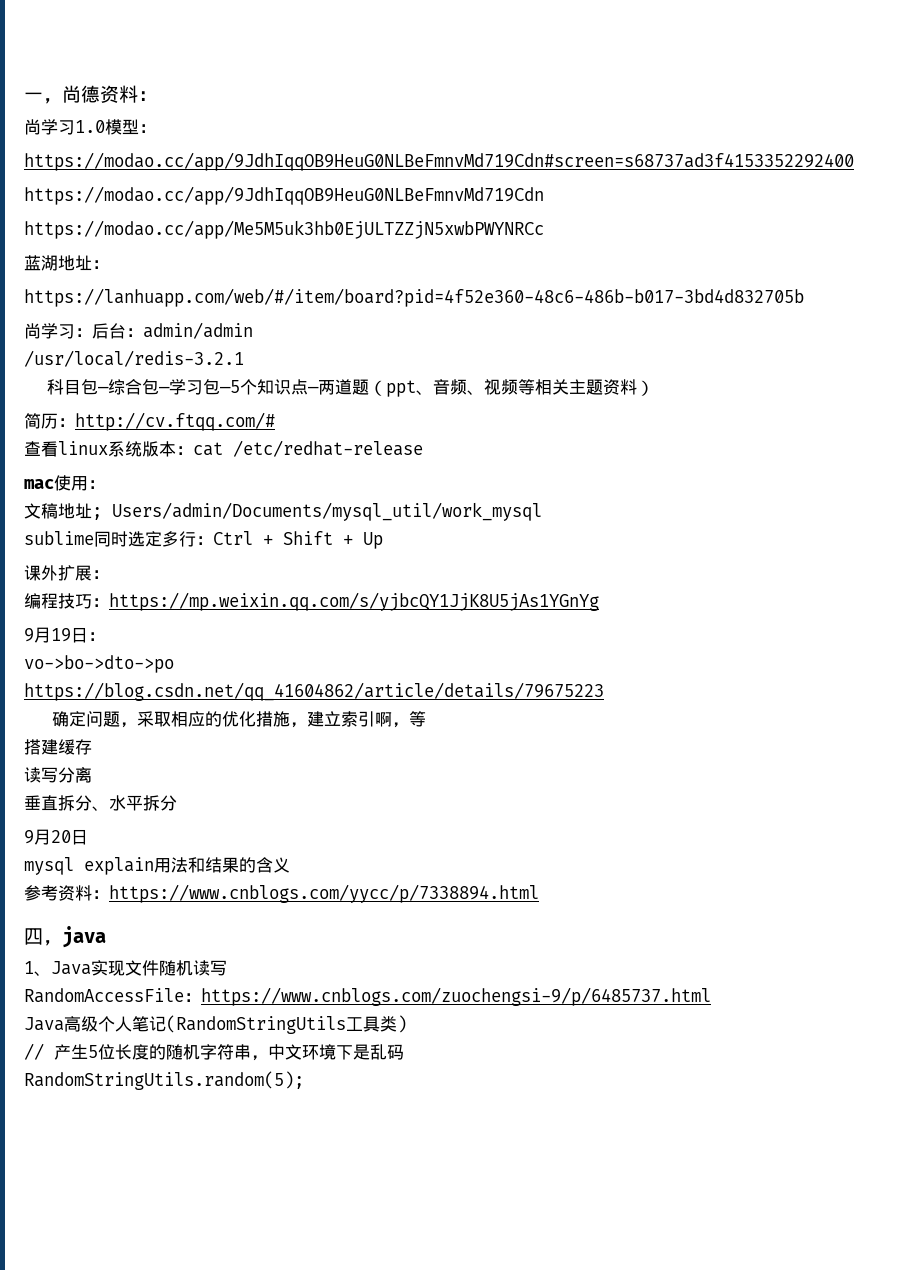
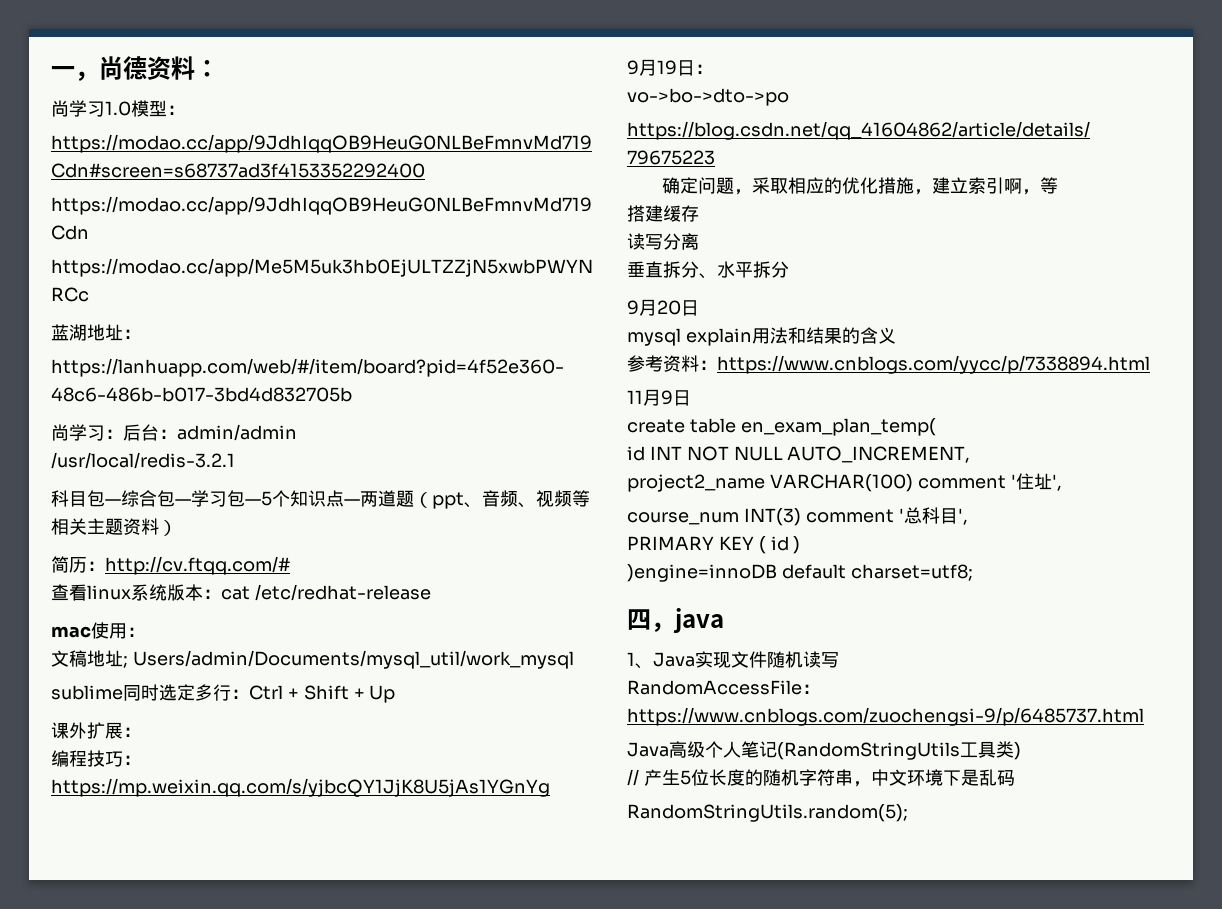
(539, 893) none -> [627,389,691,406] [627,418,936,436] [627,446,971,463] [627,473,1062,492] [627,507,968,526] [627,536,801,554] [627,564,973,582] // 11月9日 // create table en_exam_plan_temp( // id INT NOT NULL AUTO_INCREMENT, // project2_name VARCHAR(100) comment '住址', // course_num INT(3) comment '总科目', // PRIMARY KEY ( id ) // )engine=innoDB default charset=utf8;

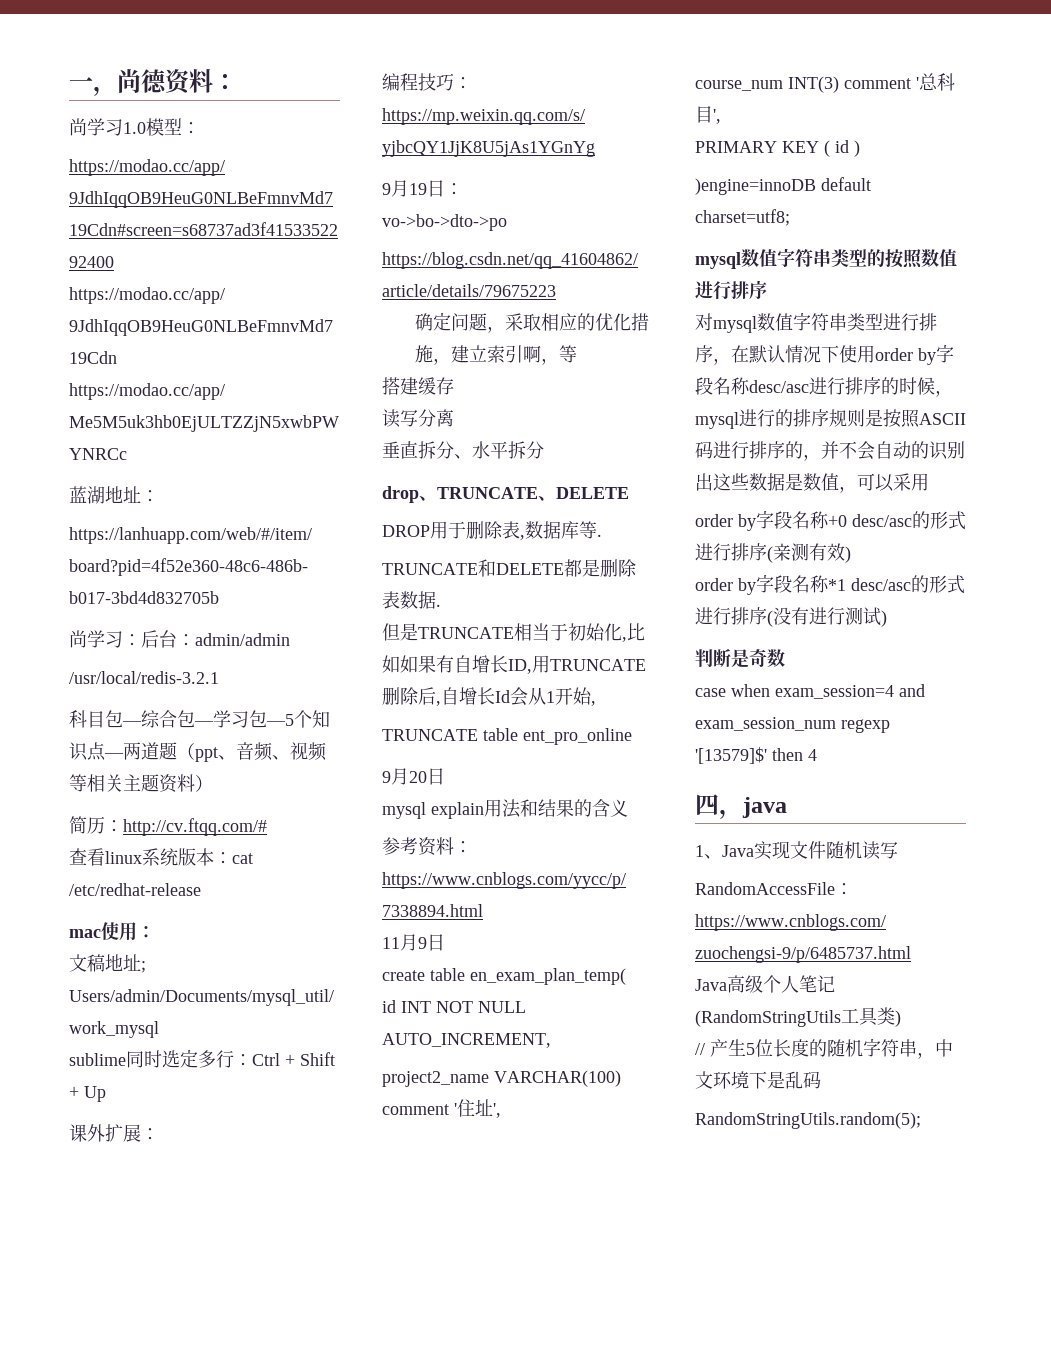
(789, 269) none -> [382,486,629,503] [382,521,602,540] [382,559,637,577] [382,591,441,609] [382,623,645,642] [382,655,646,674] [382,687,596,706] [382,728,632,745] // drop、TRUNCATE、DELETE // DROP用于删除表,数据库等. // TRUNCATE和DELETE都是删除表数据. // 但是TRUNCATE相当于初始化,比如如果有自增长ID,用TRUNCATE删除后,自增长Id会从1开始, // TRUNCATE table ent_pro_online
(973, 572) none -> [695,248,957,269] [695,280,767,300] [695,312,937,333] [695,344,954,365] [695,377,953,397] [695,409,966,429] [695,441,965,461] [695,473,929,493] [695,510,966,531] [695,543,851,563] [695,574,965,595] [695,607,887,627] [695,648,785,668] [695,684,925,699] [695,717,890,733] [695,747,817,764] // mysql数值字符串类型的按照数值进行排序 // 对mysql数值字符串类型进行排序，在默认情况下使用order by字段名称desc/asc进行排序的时候，mysql进行的排序规则是按照ASCII码进行排序的，并不会自动的识别出这些数据是数值，可以采用 // order by字段名称+0 desc/asc的形式进行排序(亲测有效) // order by字段名称*1 desc/asc的形式进行排序(没有进行测试) // 判断是奇数 // case when exam_session=4 and exam_session_num regexp '[13579]$' then 4

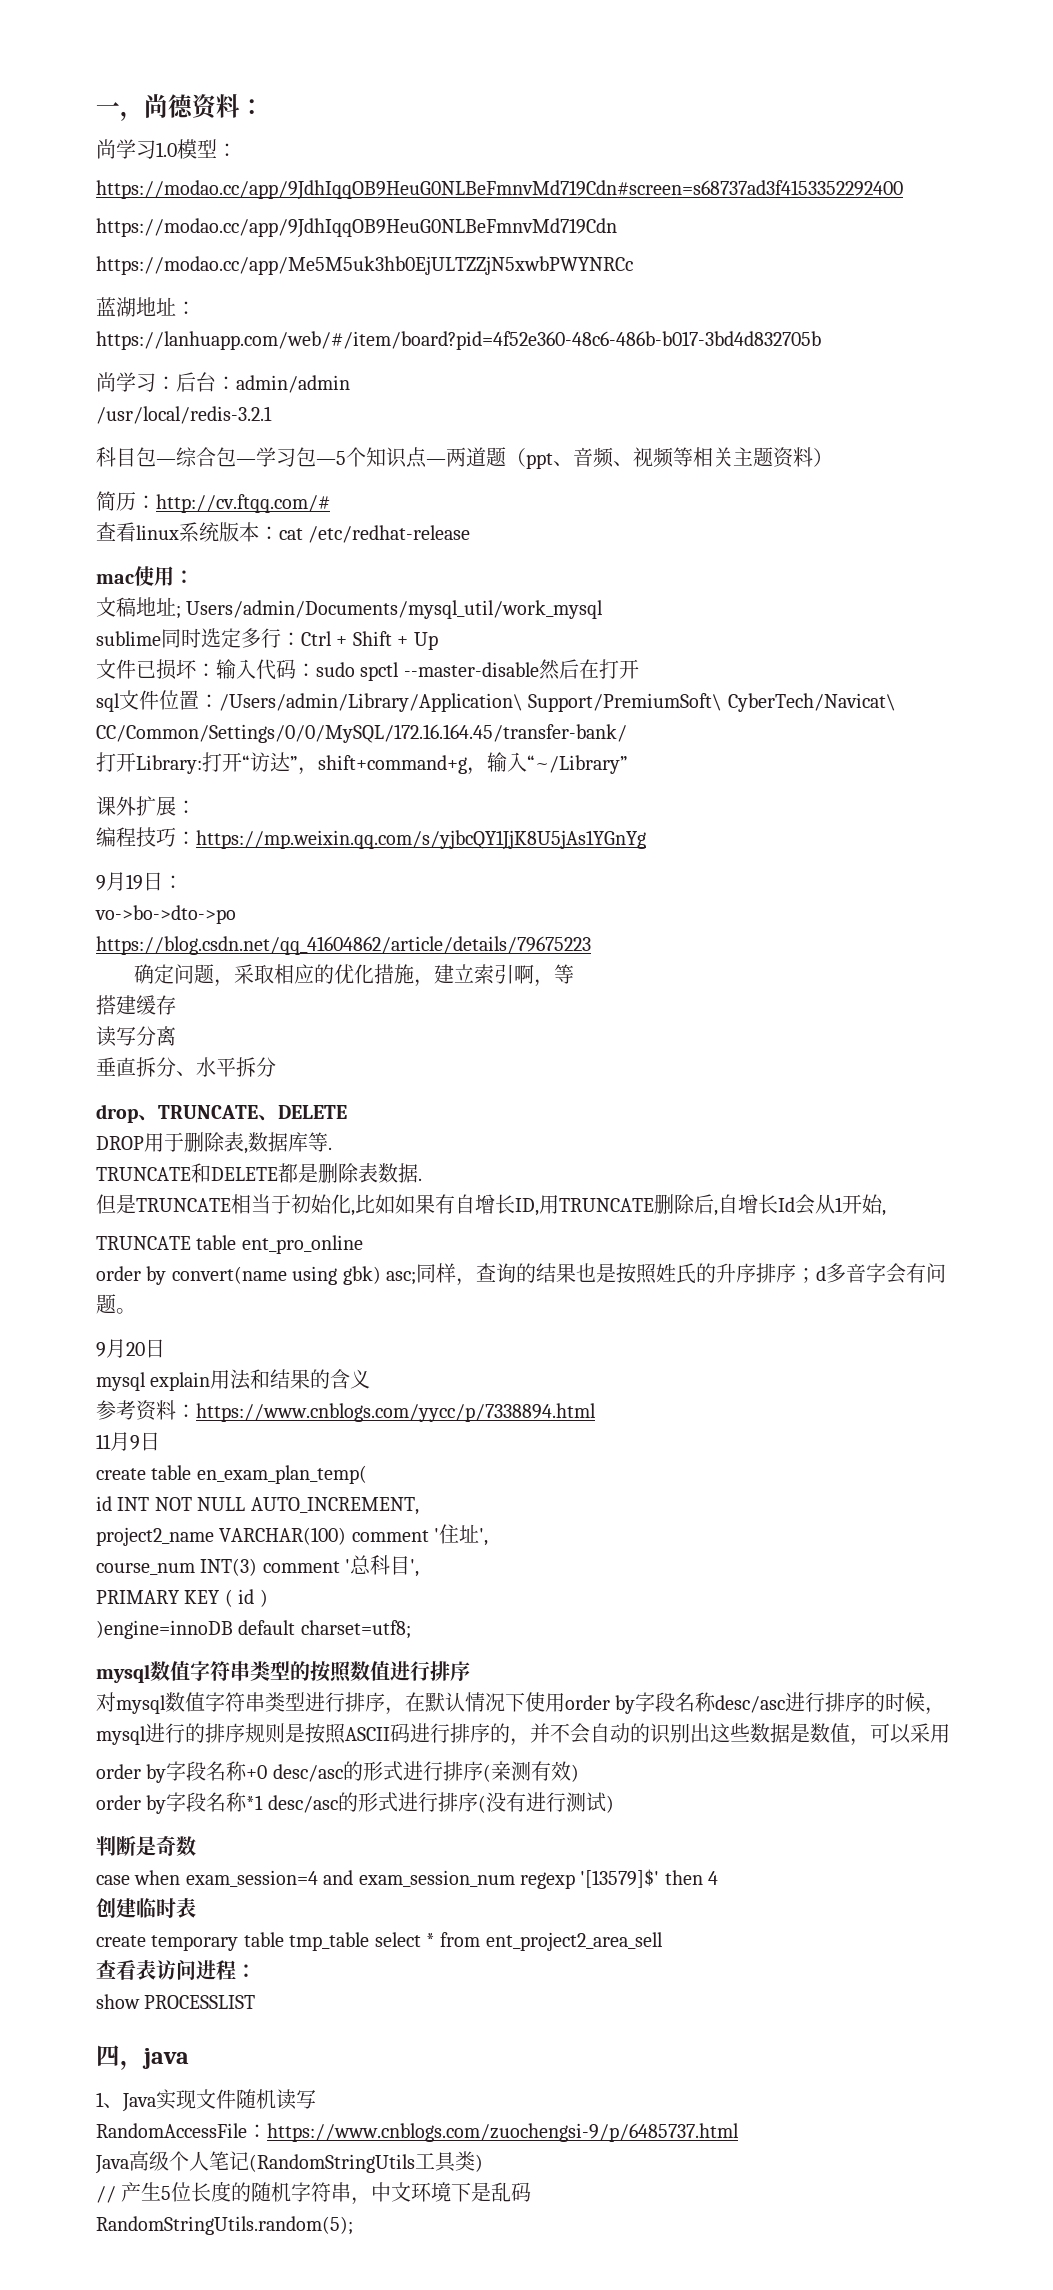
(106, 1094) none -> [96,659,639,681] [96,690,896,712] [96,724,627,743] [96,752,628,775] // 文件已损坏：输入代码：sudo spctl --master-disable然后在打开 // sql文件位置：/Users/admin/Library/Application\ Support/PremiumSoft\ CyberTech/Navicat\ CC/Common/Settings/0/0/MySQL/172.16.164.45/transfer-bank/ // 打开Library:打开“访达”，shift+command+g，输入“~/Library”
(632, 736) none -> [96,1263,946,1286] [96,1294,136,1314] // order by convert(name using gbk) asc;同样，查询的结果也是按照姓氏的升序排序；d多音字会有问题。
(817, 755) none -> [96,1898,196,1918] [96,1932,663,1951] [96,1960,256,1980] [96,1994,256,2009] // 创建临时表 // create temporary table tmp_table select * from ent_project2_area_sell // 查看表访问进程： // show PROCESSLIST

